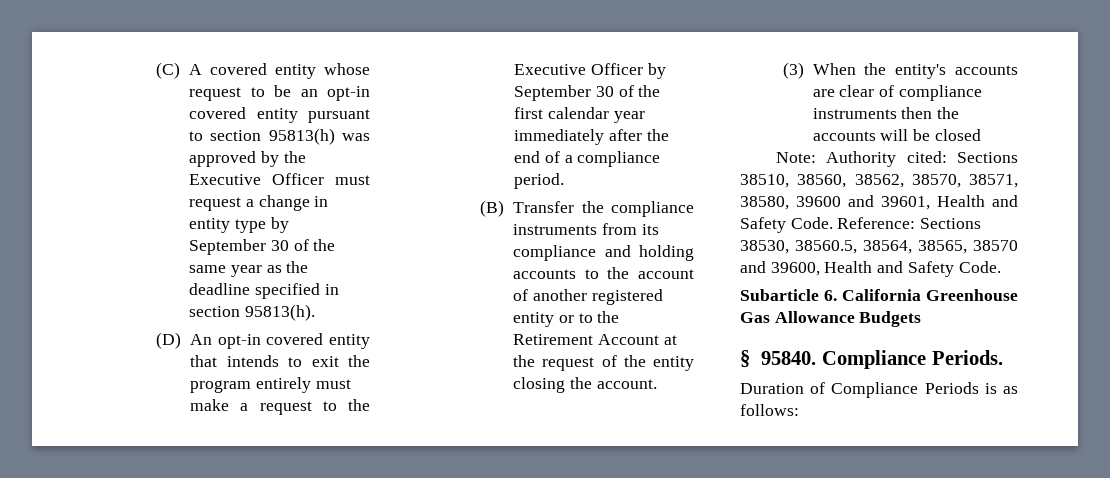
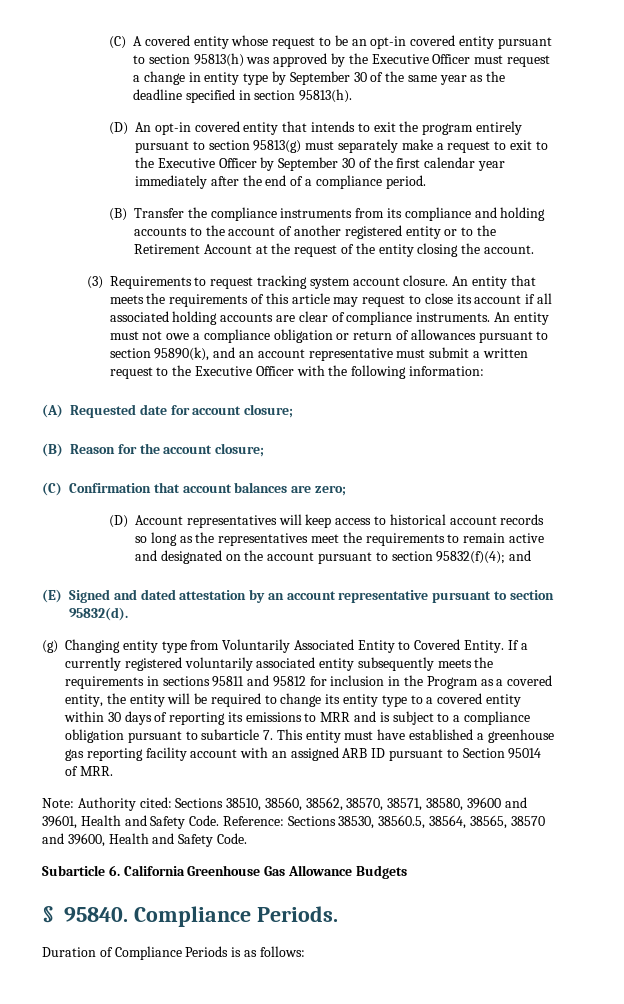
[315,379,351,389] must -> [135,139,398,153] pursuant to section 95813(g) must separately
(337, 406) none -> [509,140,548,150] exit to
[812,63,947,79] When the entity's -> [109,275,536,289] [109,293,552,307] [109,311,218,325] Requirements to request tracking system account closure. An entity that meets the requirements of this article may request to close its account if all associated holding
[812,107,960,119] [812,129,981,141] instruments then the accounts will be closed -> [416,312,549,325] [109,329,549,343] [109,347,528,361] [109,365,484,379] [42,404,294,418] [42,443,265,457] [42,482,346,496] [109,514,545,528] [135,532,544,546] [135,550,532,564] [42,589,554,603] [69,607,128,621] [42,639,528,653] [65,657,494,671] [65,675,553,689] [65,693,521,707] [64,711,530,725] [65,729,554,743] [65,747,542,761] [65,766,113,776] instruments. An entity must not owe a compliance obligation or return of allowances pursuant to section 95890(k), and an account representative must submit a written request to the Executive Officer with the following information: // (A) Requested date for account closure; // (B) Reason for the account closure; // (C) Confirmation that account balances are zero; // (D) Account representatives will keep access to historical account records so long as the representatives meet the requirements to remain active and designated on the account pursuant to section 95832(f)(4); and // (E) Signed and dated attestation by an account representative pursuant to section 95832(d). // (g) Changing entity type from Voluntarily Associated Entity to Covered Entity. If a currently registered voluntarily associated entity subsequently meets the requirements in sections 95811 and 95812 for inclusion in the Program as a covered entity, the entity will be required to change its entity type to a covered entity within 30 days of reporting its emissions to MRR and is subject to a compliance obligation pursuant to subarticle 7. This entity must have established a greenhouse gas reporting facility account with an assigned ARB ID pursuant to Section 95014 of MRR.

